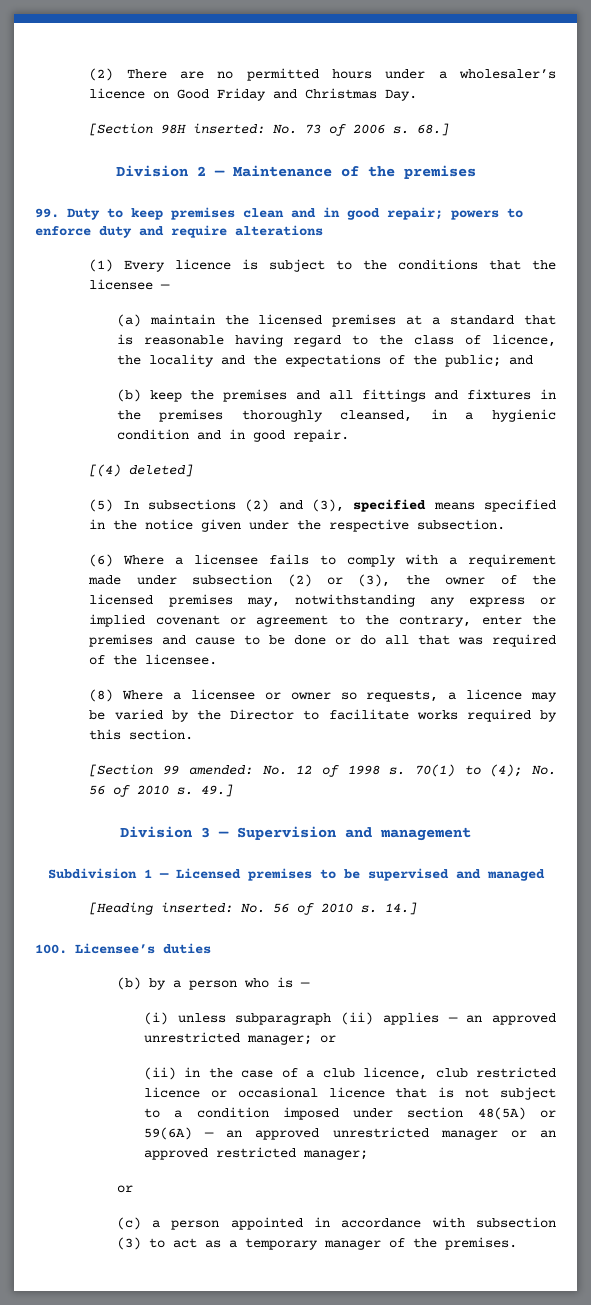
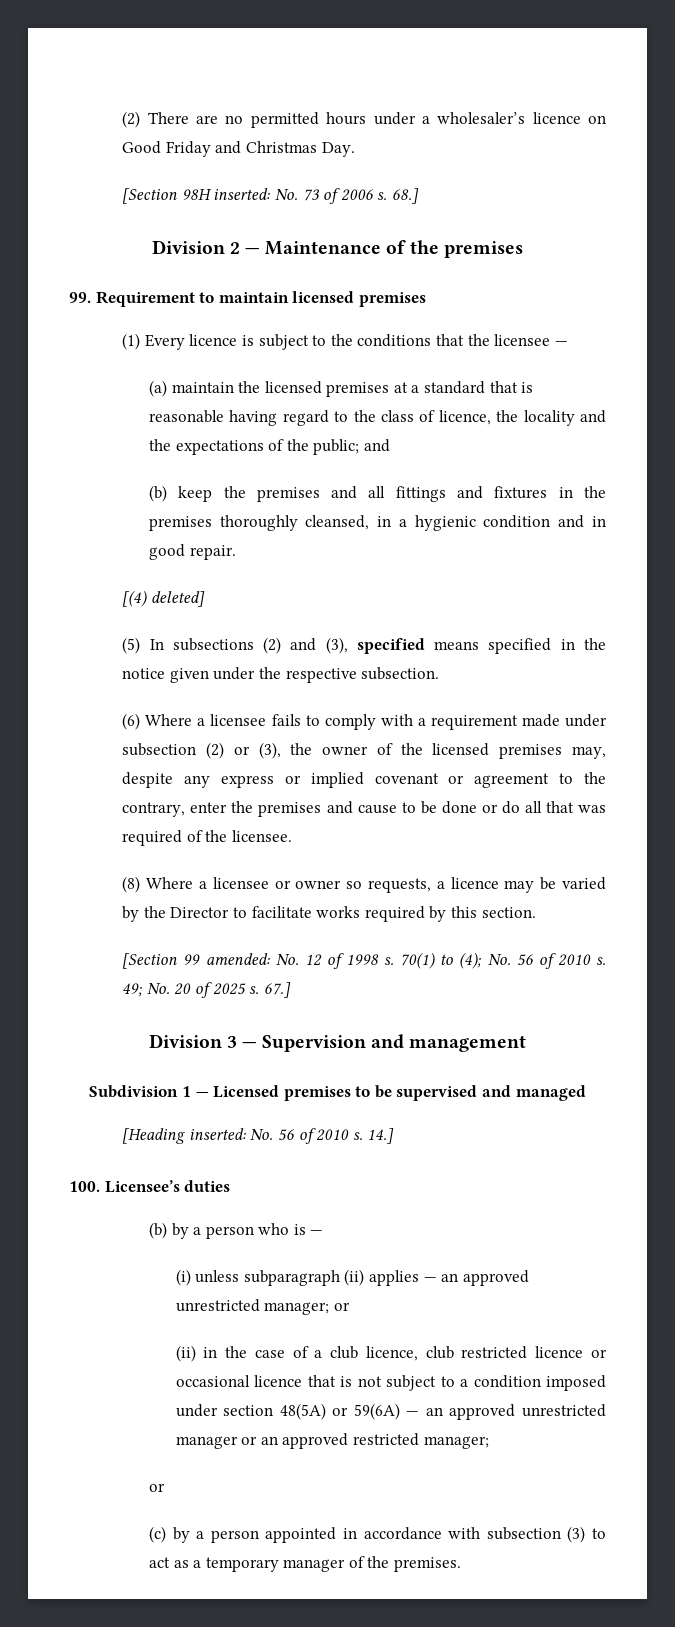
[67,207,523,220] [35,225,323,238] Duty to keep premises clean and in good repair; powers to enforce duty and require alterations -> [95,291,426,307] Requirement to maintain licensed premises
[294,594,415,607] notwithstanding -> [122,772,174,788] despite
[201,784,234,797] 49.] -> [122,982,291,998] 49; No. 20 of 2025 s. 67.]
(141, 1223) none -> [172,1527,190,1543] by

